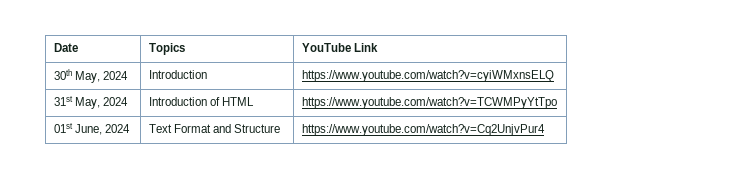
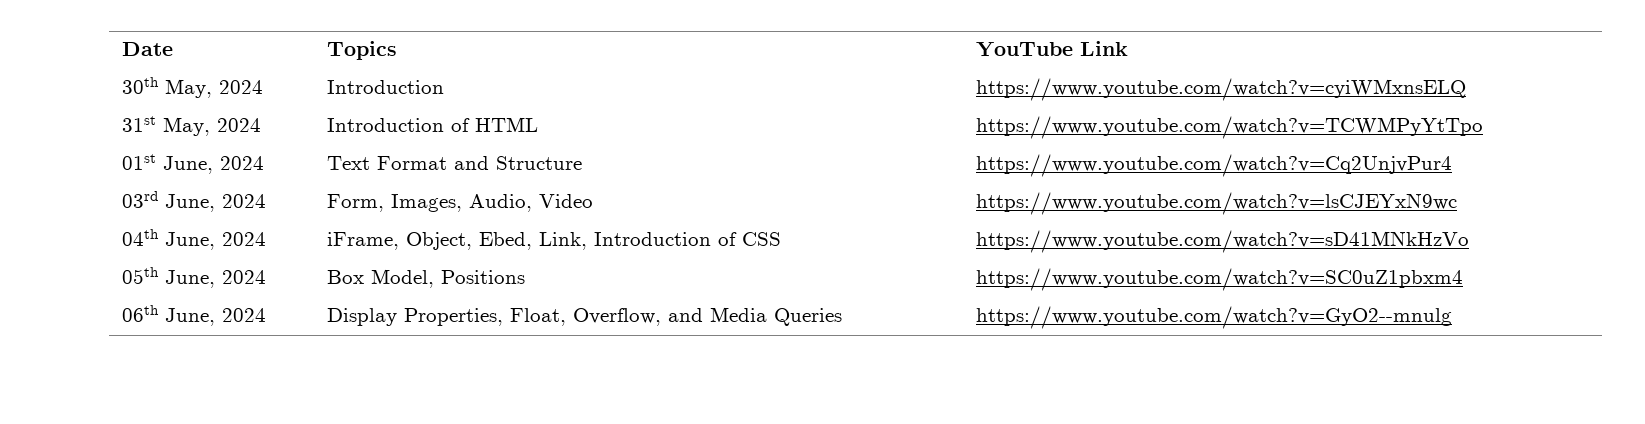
(545, 130) none -> [122,191,267,212] [327,194,594,212] [976,192,1458,215] [122,229,267,250] [327,232,782,250] [976,230,1470,253] [122,267,267,288] [327,269,526,288] [976,268,1464,291] [122,305,267,326] [327,307,843,326] [976,306,1453,329] // 03rd June, 2024 | Form, Images, Audio, Video | https://www.youtube.com/watch?v=lsCJEYxN9wc // 04th June, 2024 | iFrame, Object, Ebed, Link, Introduction of CSS | https://www.youtube.com/watch?v=sD41MNkHzVo // 05th June, 2024 | Box Model, Positions | https://www.youtube.com/watch?v=SC0uZ1pbxm4 // 06th June, 2024 | Display Properties, Float, Overflow, and Media Queries | https://www.youtube.com/watch?v=GyO2--mnulg

